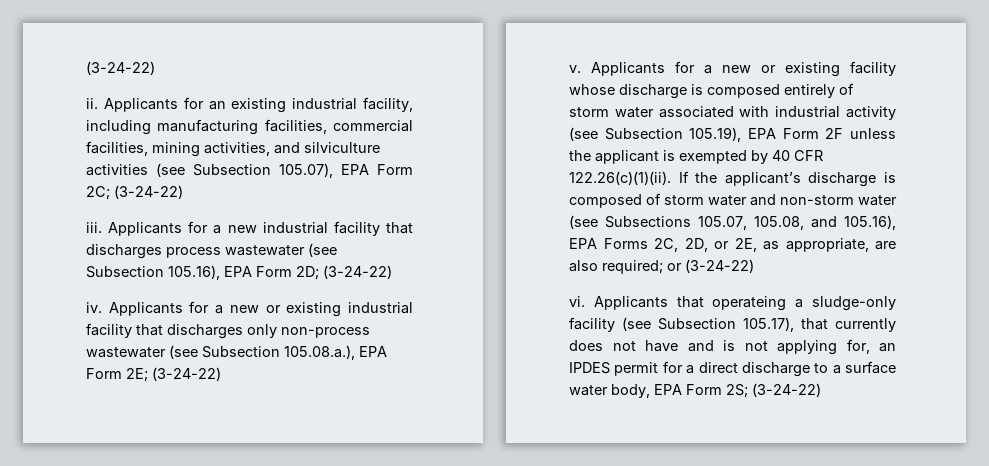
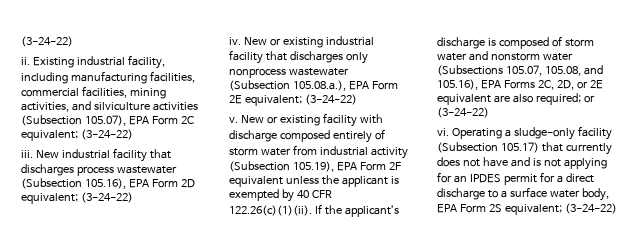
[103,97,287,113] Applicants for an existing -> [32,57,74,68] Existing
[156,163,271,177] (see Subsection -> [21,115,82,126] (Subsection
[86,186,110,200] 2C; -> [180,116,194,124] [21,130,78,141] 2C equivalent;
[108,221,257,236] Applicants for a new -> [35,150,59,158] New
[308,243,337,257] [86,266,164,278] (see Subsection -> [21,178,82,189] (Subsection
[296,266,319,280] 2D; -> [180,179,195,188] [21,193,78,204] 2D equivalent;
[108,301,259,316] Applicants for a new -> [243,37,267,45] New
[281,327,370,338] [86,345,280,359] non-process wastewater (see Subsection -> [229,68,349,78] [229,80,290,91] nonprocess wastewater (Subsection
[126,368,148,382] 2E; -> [229,95,302,106] 2E equivalent;
[591,61,896,77] [569,84,703,99] Applicants for a new or existing facility whose discharge is -> [240,113,383,127] [229,130,277,142] New or existing facility with discharge
[658,106,896,120] [569,127,683,141] associated with industrial activity (see Subsection -> [292,145,408,159] [229,161,290,172] from industrial activity (Subsection
(844, 133) none -> [229,176,283,187] equivalent
[780,195,897,206] [569,215,691,229] non-storm water (see Subsections -> [490,53,573,61] [437,65,503,76] nonstorm water (Subsections
[734,238,869,252] 2E, as appropriate, -> [589,80,603,89] [437,94,491,105] 2E equivalent
[593,296,896,311] [569,317,794,332] Applicants that operateing a sludge-only facility (see Subsection 105.17), -> [451,126,612,140] [437,142,539,153] Operating a sludge-only facility (Subsection 105.17)
[846,339,870,354] for, -> [437,172,452,183] for
[726,384,748,398] 2S; -> [488,204,562,215] 2S equivalent;

